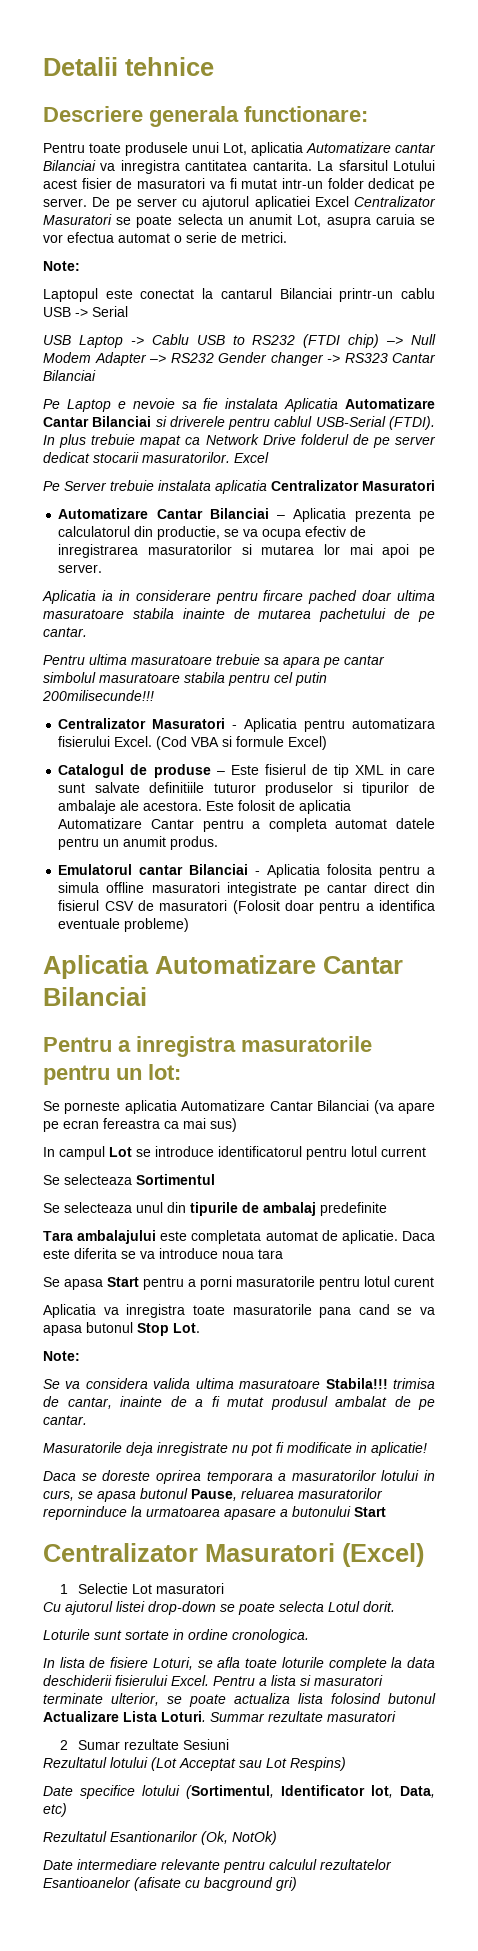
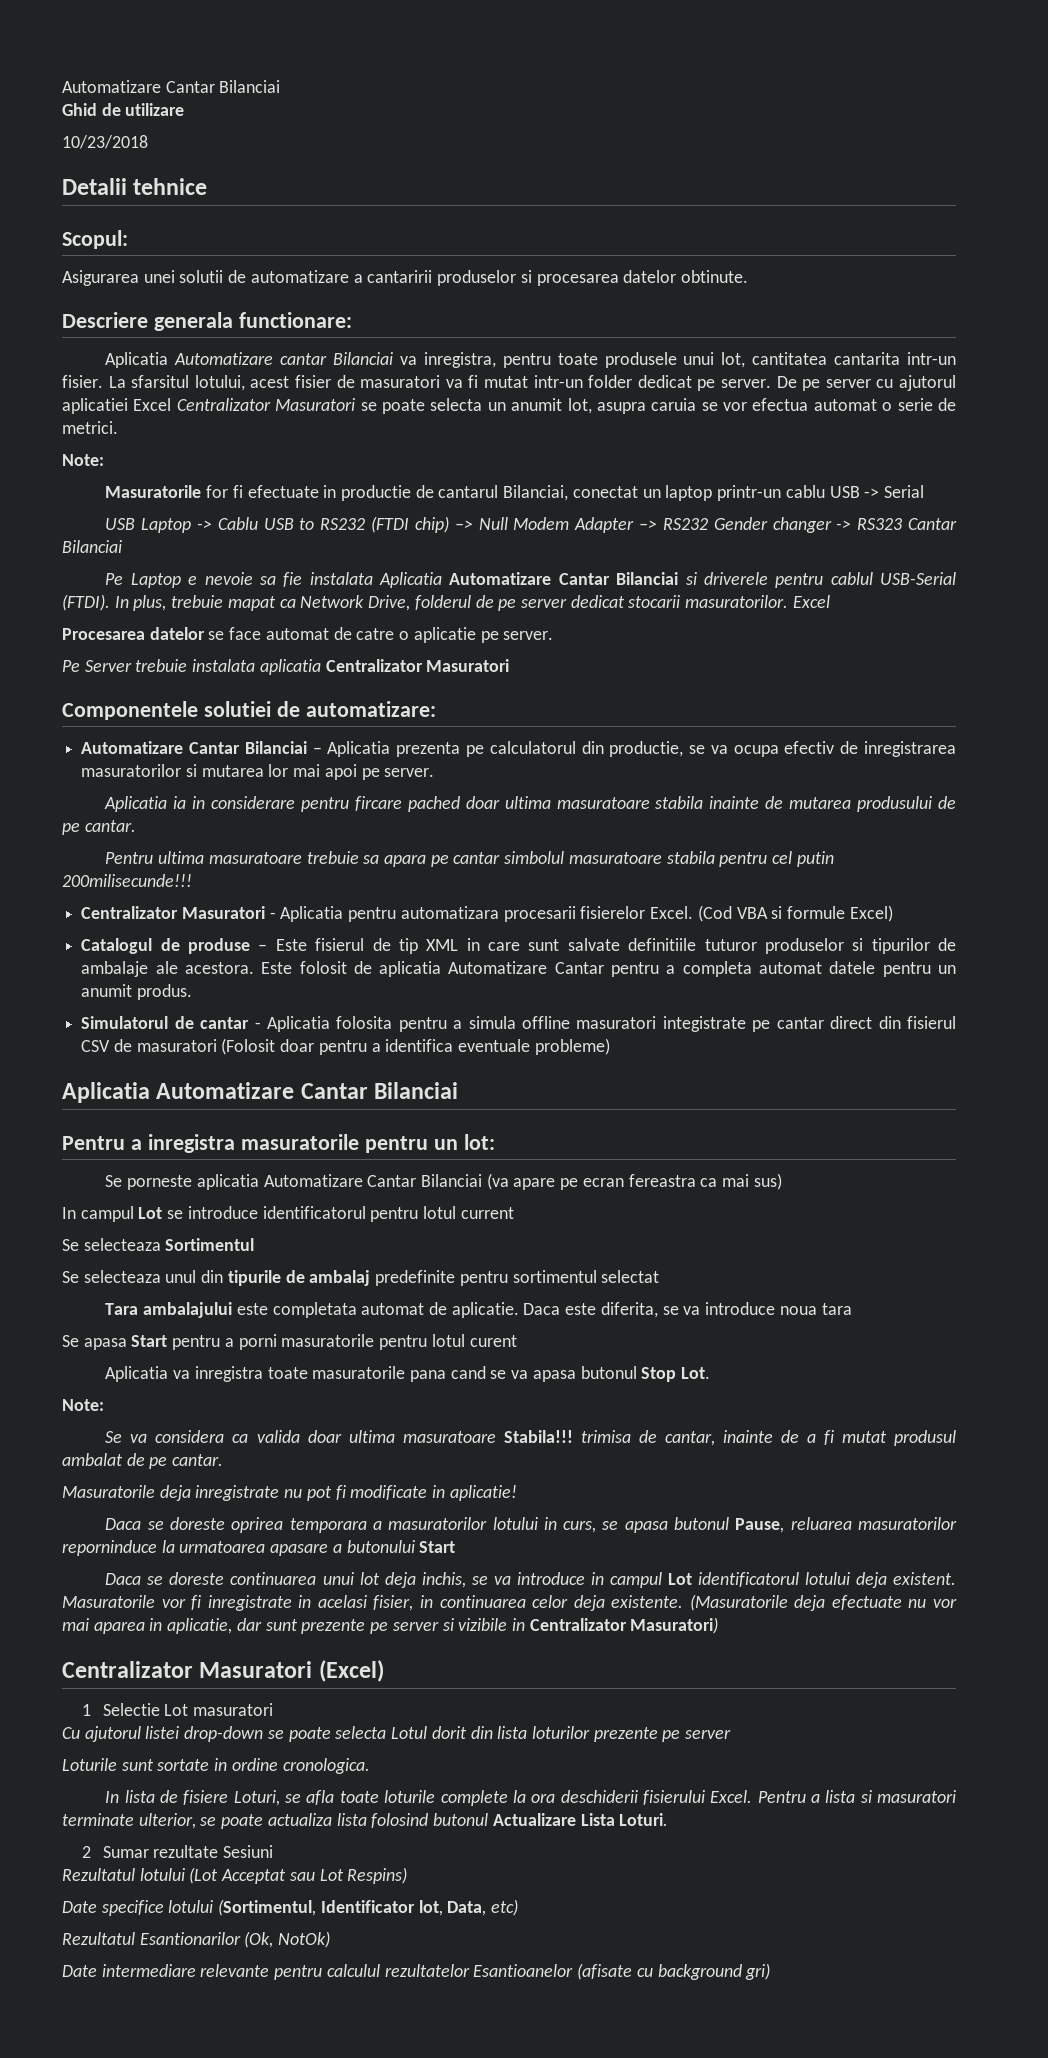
[43,57,214,76] [43,106,368,127] [43,142,436,156] [43,160,312,174] Detalii tehnice // Descriere generala functionare: // Pentru toate produsele unui Lot, aplicatia Automatizare cantar Bilanciai va inregistra cantitatea cantarita. -> [62,80,281,93] [62,103,185,116] [62,135,148,149] [62,178,208,195] [62,230,128,249] [62,270,748,286] [62,312,352,331] [105,352,957,368] [62,375,103,388] Automatizare Cantar Bilanciai // Ghid de utilizare // 10/23/2018 // Detalii tehnice // Scopul: // Asigurarea unei solutii de automatizare a cantaririi produselor si procesarea datelor obtinute. // Descriere generala functionare: // Aplicatia Automatizare cantar Bilanciai va inregistra, pentru toate produsele unui lot, cantitatea cantarita intr-un fisier.
[393,160,435,171] Lotului -> [194,375,245,391] lotului,
[297,215,322,227] Lot, -> [567,398,592,414] lot,
[43,288,332,302] Laptopul este conectat la cantarul Bilanciai -> [105,485,713,501] Masuratorile for fi efectuate in productie de cantarul Bilanciai, conectat un laptop
[59,434,87,448] plus -> [133,595,167,611] plus,
[262,434,296,445] Drive -> [368,595,411,611] Drive,
(269, 457) none -> [62,627,554,643] // Procesarea datelor se face automat de catre o aplicatie pe server.
(435, 485) none -> [62,701,436,720] // Componentele solutiei de automatizare:
[319,608,387,622] pachetului -> [857,796,933,812] produsului
[58,736,111,747] fisierului -> [503,906,646,922] procesarii fisierelor
[58,864,249,875] Emulatorul cantar Bilanciai -> [81,1016,250,1029] Simulatorul de cantar
(387, 1209) none -> [459,1270,660,1286] pentru sortimentul selectat
[74,1248,117,1259] diferita -> [600,1302,658,1318] diferita,
[153,1378,191,1389] valida -> [232,1430,342,1443] ca valida doar
(386, 1512) none -> [105,1572,956,1588] [62,1594,957,1611] [62,1617,719,1634] // Daca se doreste continuarea unui lot deja inchis, se va introduce in campul Lot identificatorul lotului deja existent. Masuratorile vor fi inregistrate in acelasi fisier, in continuarea celor deja existente. (Masuratorile deja efectuate nu vor mai aparea in aplicatie, dar sunt prezente pe server si vizibile in Centralizator Masuratori)
[363,1601,395,1612] dorit. -> [431,1726,732,1742] dorit din lista loturilor prezente pe server
[407,1657,436,1668] data -> [531,1794,556,1803] ora
[210,1711,396,1722] Summar rezultate masuratori -> (669, 1819) none
[204,1877,273,1891] bacground -> [657,1964,742,1980] background

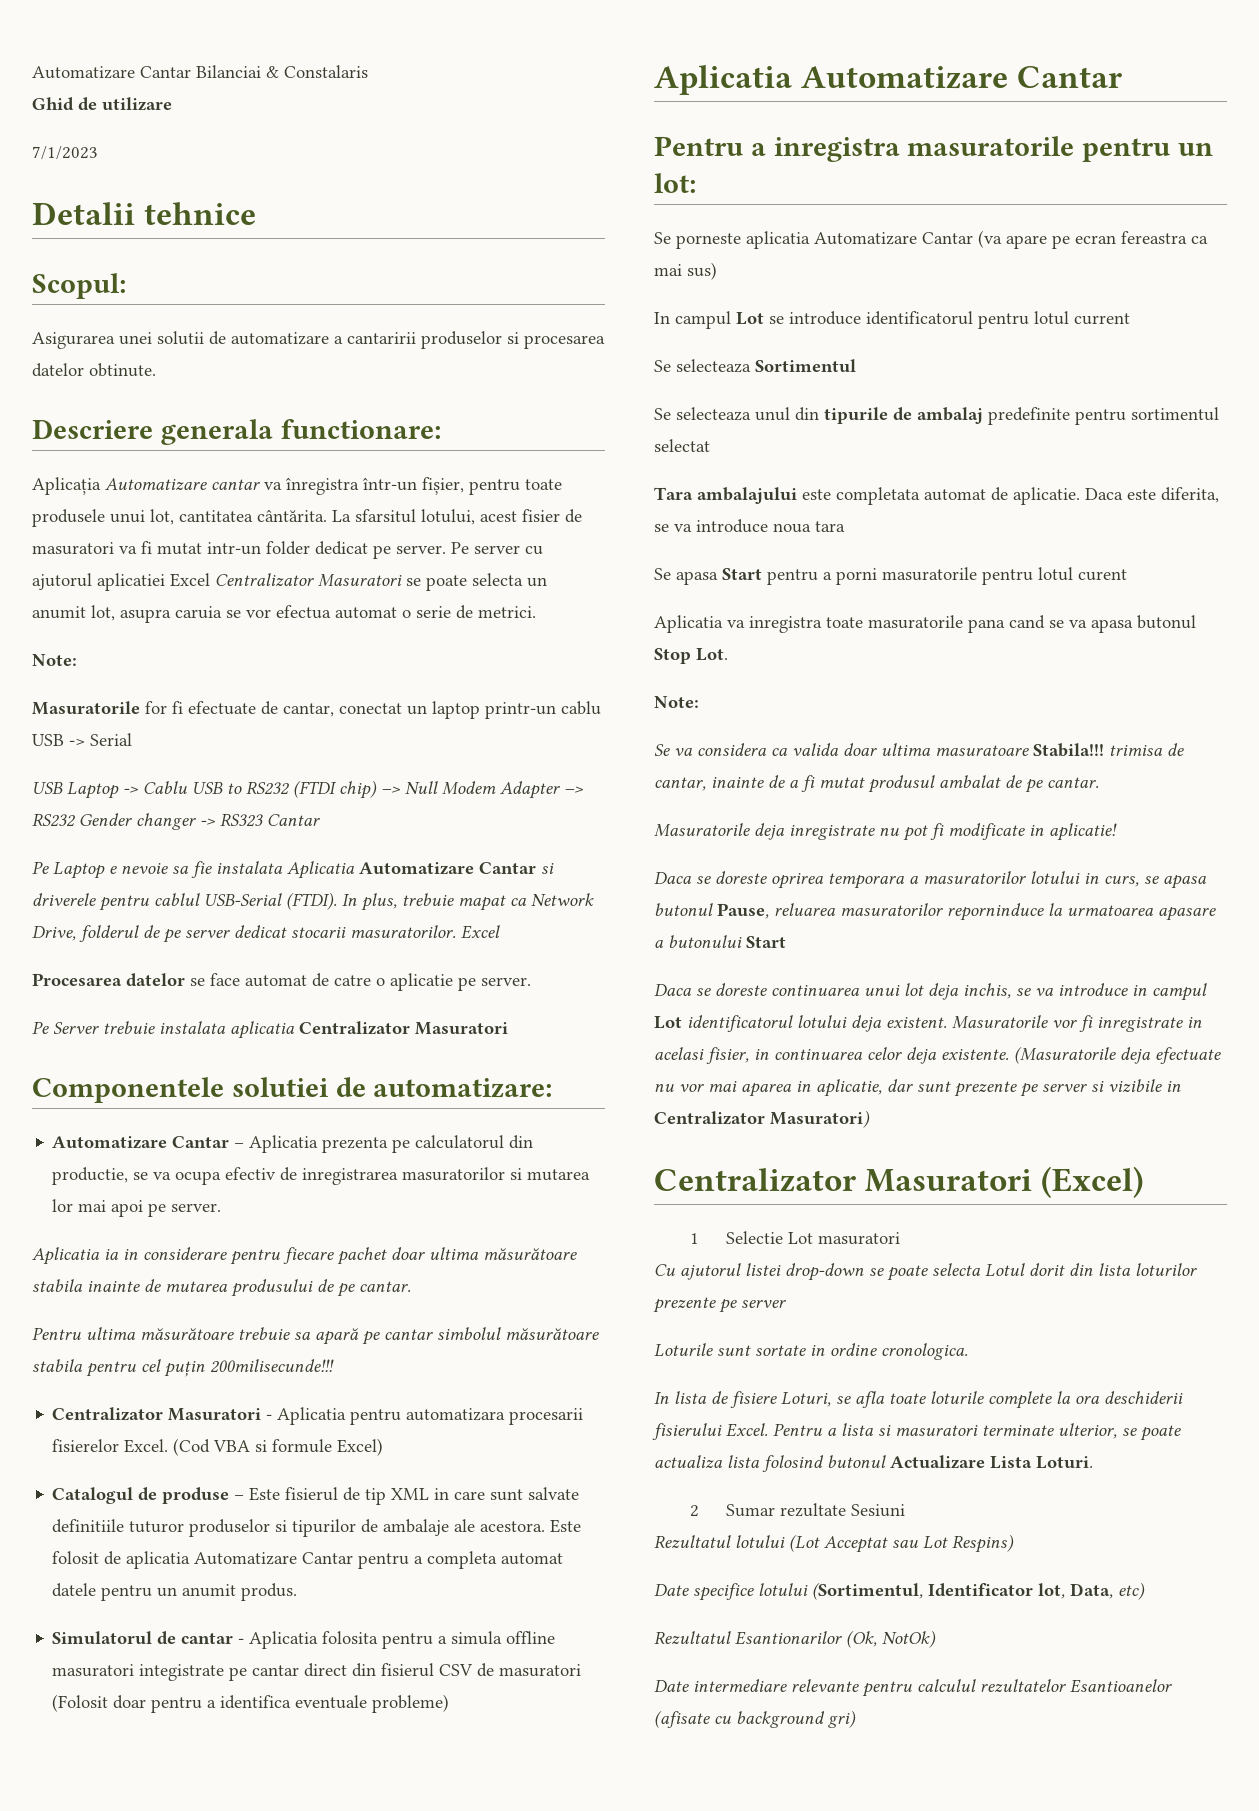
[62,80,281,93] Automatizare Cantar Bilanciai -> [32,65,368,79] Automatizare Cantar Bilanciai & Constalaris
[62,135,148,149] 10/23/2018 -> [32,146,98,160] 7/1/2023
[105,352,169,368] Aplicatia -> [32,477,101,495] Aplicația
[333,352,496,368] Bilanciai va inregistra, -> [264,477,464,495] va înregistra într-un fișier,
[834,352,957,365] [62,375,103,388] cantarita intr-un fisier. -> [257,509,327,522] cântărita.
[776,376,821,391] De pe -> [451,542,469,554] Pe
[323,485,569,501] in productie de cantarul Bilanciai, -> [261,701,334,717] de cantar,
[62,540,122,553] Bilanciai -> (320, 820) none
[616,572,679,585] Bilanciai -> (536, 868) none
[244,741,307,754] Bilanciai -> (230, 1142) none
[354,796,650,812] fircare pached doar ultima masuratoare -> [283,1247,577,1265] fiecare pachet doar ultima măsurătoare
[208,852,302,864] masuratoare -> [140,1328,234,1340] măsurătoare
[383,855,426,867] apara -> [315,1328,359,1345] apară
[568,852,662,864] masuratoare -> [505,1328,599,1340] măsurătoare
[796,851,834,867] putin -> [164,1361,205,1377] puțin
[374,1082,459,1099] Bilanciai -> (1123, 77) none
[420,1174,482,1187] Bilanciai -> (973, 238) none

